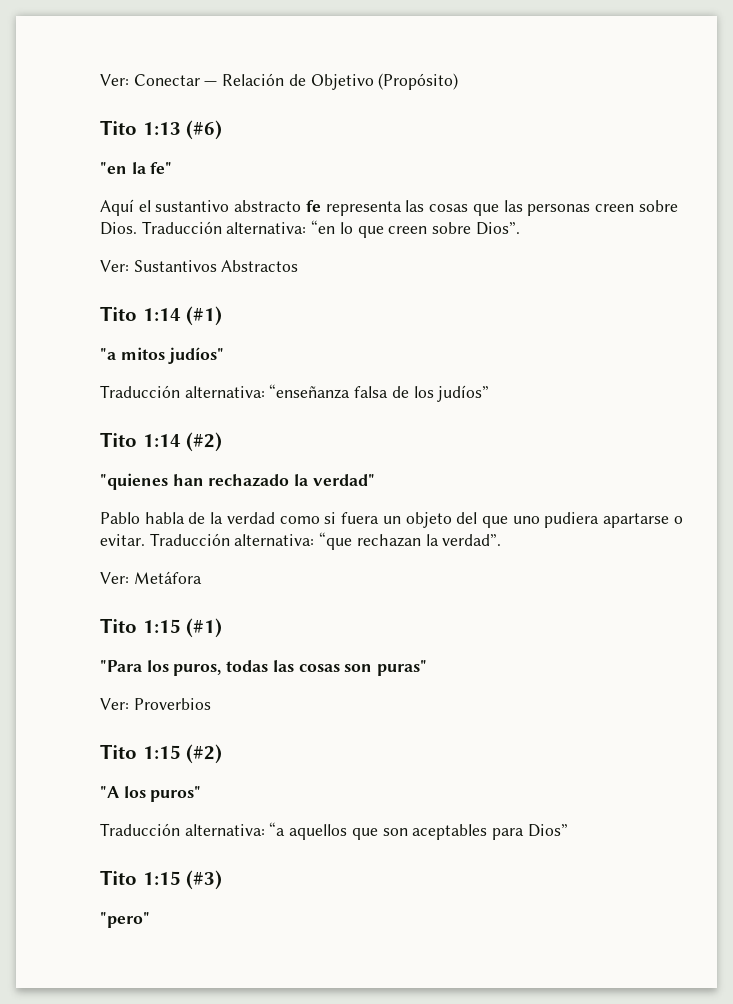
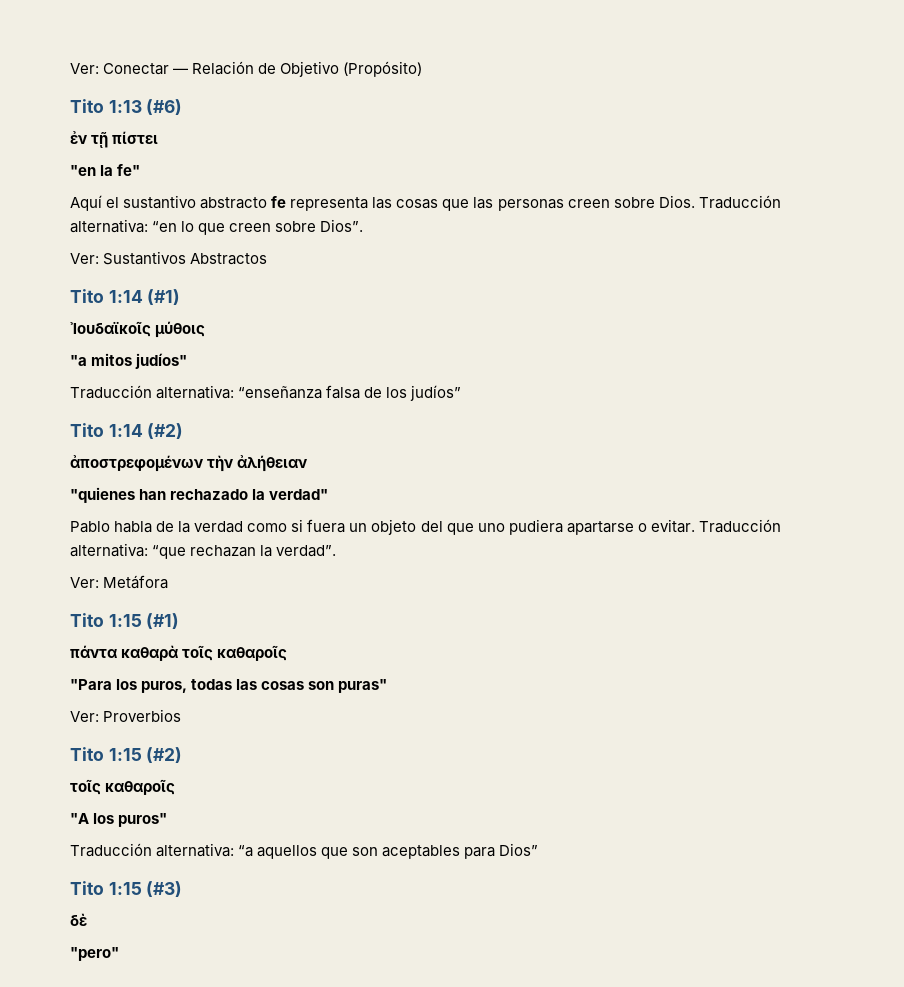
(223, 130) none -> [70,131,159,148] // ἐν τῇ πίστει
(223, 316) none -> [70,321,206,338] // Ἰουδαϊκοῖς μύθοις
(223, 442) none -> [70,455,308,472] // ἀποστρεφομένων τὴν ἀλήθειαν
(223, 628) none -> [70,645,288,661] // πάντα καθαρὰ τοῖς καθαροῖς
(223, 754) none -> [70,779,176,795] // τοῖς καθαροῖς
(223, 880) none -> [70,913,87,926] // δὲ

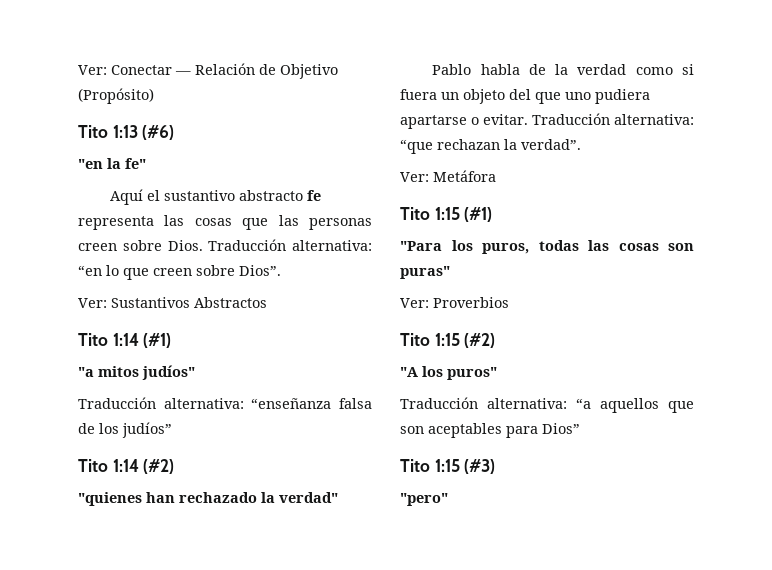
[70,131,159,148] // ἐν τῇ πίστει -> (175, 132) none
[70,321,206,338] // Ἰουδαϊκοῖς μύθοις -> (172, 340) none
[70,455,308,472] // ἀποστρεφομένων τὴν ἀλήθειαν -> (175, 466) none
[70,645,288,661] // πάντα καθαρὰ τοῖς καθαροῖς -> (493, 214) none
[70,779,176,795] // τοῖς καθαροῖς -> (496, 340) none
[70,913,87,926] // δὲ -> (496, 466) none

